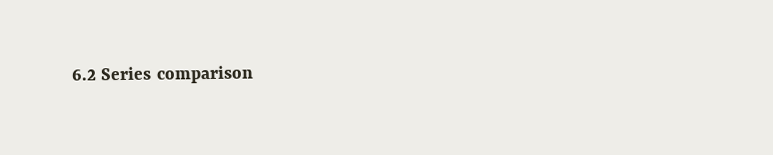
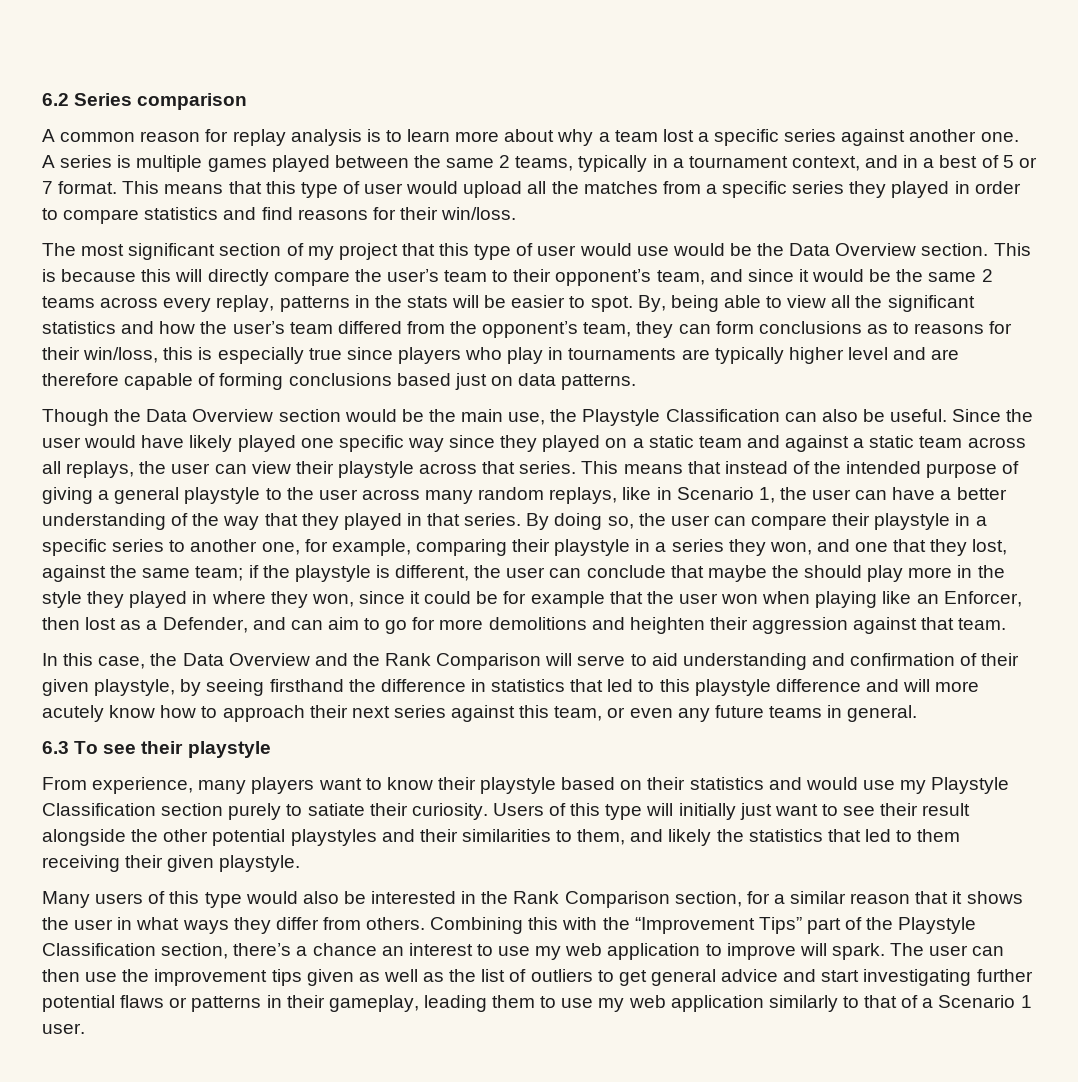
(254, 74) none -> [42,129,1019,146] [42,155,1037,172] [42,181,1021,198] [42,207,517,224] [42,243,1031,260] [42,269,993,286] [42,295,975,312] [42,321,1013,338] [42,347,960,364] [42,373,637,390] [42,409,1034,426] [42,435,1026,452] [42,461,1020,478] [42,487,1007,504] [42,513,987,530] [42,539,1008,556] [42,565,1005,582] [42,591,1022,608] [42,617,1007,634] [42,653,1020,670] [42,679,980,696] [42,705,918,722] [42,741,271,758] [42,777,1010,794] [42,803,971,820] [42,829,961,846] [42,855,301,872] [42,891,1023,908] [42,917,977,934] [42,943,1005,960] [42,969,1033,986] [42,995,1032,1012] [42,1023,85,1034] // A common reason for replay analysis is to learn more about why a team lost a specific series against another one. A series is multiple games played between the same 2 teams, typically in a tournament context, and in a best of 5 or 7 format. This means that this type of user would upload all the matches from a specific series they played in order to compare statistics and find reasons for their win/loss. // The most significant section of my project that this type of user would use would be the Data Overview section. This is because this will directly compare the user’s team to their opponent’s team, and since it would be the same 2 teams across every replay, patterns in the stats will be easier to spot. By, being able to view all the significant statistics and how the user’s team differed from the opponent’s team, they can form conclusions as to reasons for their win/loss, this is especially true since players who play in tournaments are typically higher level and are therefore capable of forming conclusions based just on data patterns. // Though the Data Overview section would be the main use, the Playstyle Classification can also be useful. Since the user would have likely played one specific way since they played on a static team and against a static team across all replays, the user can view their playstyle across that series. This means that instead of the intended purpose of giving a general playstyle to the user across many random replays, like in Scenario 1, the user can have a better understanding of the way that they played in that series. By doing so, the user can compare their playstyle in a specific series to another one, for example, comparing their playstyle in a series they won, and one that they lost, against the same team; if the playstyle is different, the user can conclude that maybe the should play more in the style they played in where they won, since it could be for example that the user won when playing like an Enforcer, then lost as a Defender, and can aim to go for more demolitions and heighten their aggression against that team. // In this case, the Data Overview and the Rank Comparison will serve to aid understanding and confirmation of their given playstyle, by seeing firsthand the difference in statistics that led to this playstyle difference and will more acutely know how to approach their next series against this team, or even any future teams in general. // 6.3 To see their playstyle // From experience, many players want to know their playstyle based on their statistics and would use my Playstyle Classification section purely to satiate their curiosity. Users of this type will initially just want to see their result alongside the other potential playstyles and their similarities to them, and likely the statistics that led to them receiving their given playstyle. // Many users of this type would also be interested in the Rank Comparison section, for a similar reason that it shows the user in what ways they differ from others. Combining this with the “Improvement Tips” part of the Playstyle Classification section, there’s a chance an interest to use my web application to improve will spark. The user can then use the improvement tips given as well as the list of outliers to get general advice and start investigating further potential flaws or patterns in their gameplay, leading them to use my web application similarly to that of a Scenario 1 user.

